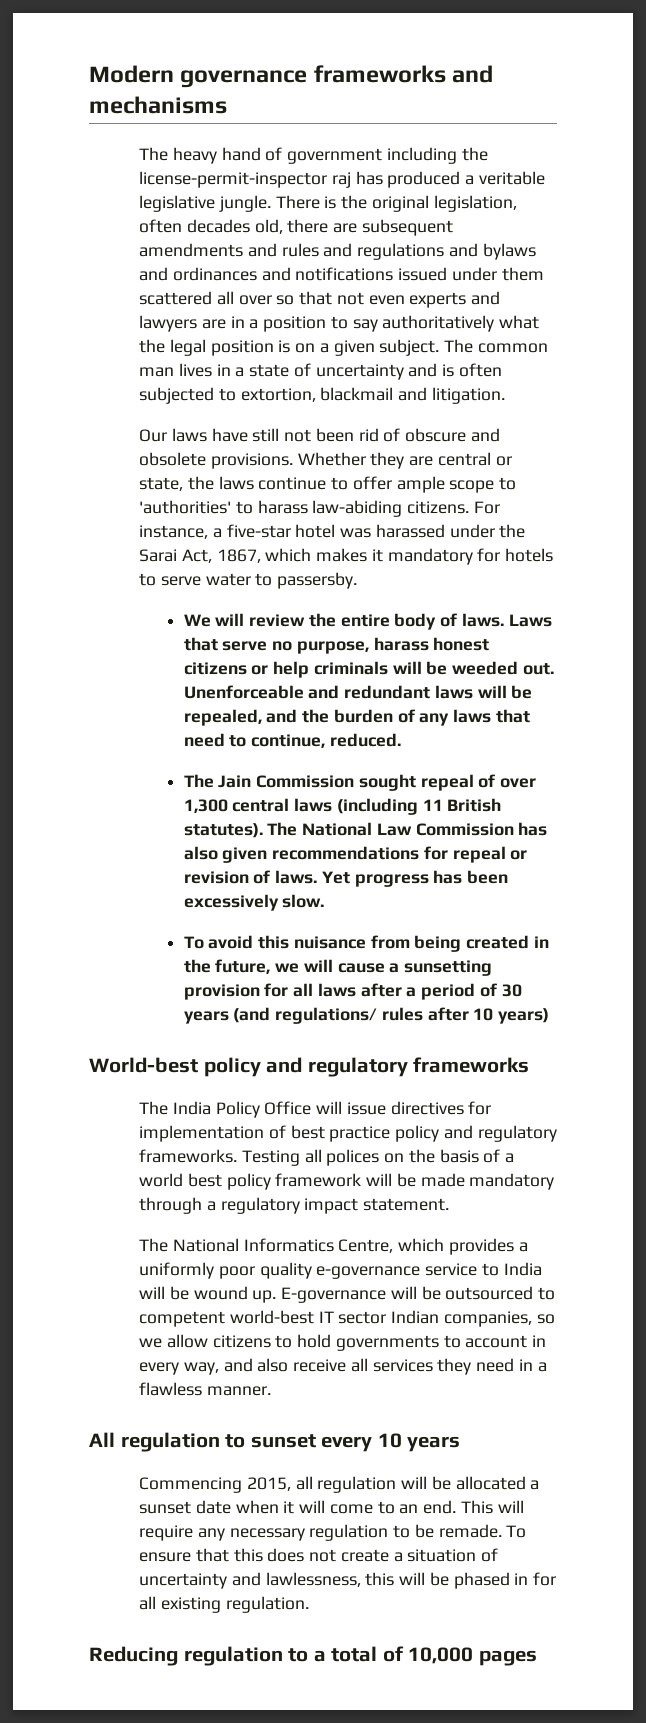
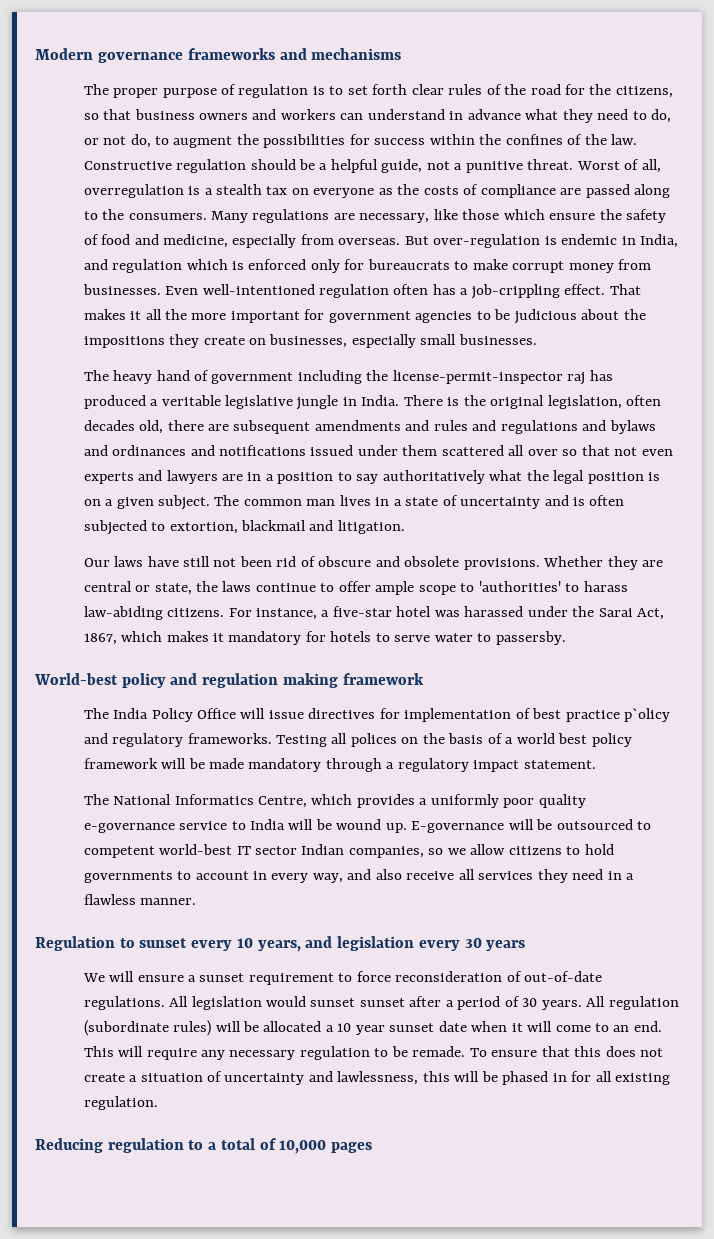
(227, 105) none -> [83,84,673,98] [83,109,671,123] [83,134,637,148] [83,159,661,173] [83,184,670,198] [83,209,667,223] [83,234,679,248] [83,259,652,273] [82,284,641,299] [83,309,646,324] [83,334,537,348] // The proper purpose of regulation is to set forth clear rules of the road for the citizens, so that business owners and workers can understand in advance what they need to do, or not do, to augment the possibilities for success within the confines of the law. Constructive regulation should be a helpful guide, not a punitive threat. Worst of all, overregulation is a stealth tax on everyone as the costs of compliance are passed along to the consumers. Many regulations are necessary, like those which ensure the safety of food and medicine, especially from overseas. But over-regulation is endemic in India, and regulation which is enforced only for bureaucrats to make corrupt money from businesses. Even well-intentioned regulation often has a job-crippling effect. That makes it all the more important for government agencies to be judicious about the impositions they create on businesses, especially small businesses.
[219,195,272,212] jungle. -> [296,395,400,410] jungle in India.
[183,613,552,630] [183,637,490,654] [183,661,554,678] [183,685,533,699] [183,709,530,726] [183,733,401,748] [183,774,537,791] [183,798,502,815] [183,822,548,838] [183,846,528,863] [183,870,509,887] [183,894,325,911] [183,935,549,952] [183,959,493,976] [183,983,522,1000] [183,1007,550,1024] // We will review the entire body of laws. Laws that serve no purpose, harass honest citizens or help criminals will be weeded out. Unenforceable and redundant laws will be repealed, and the burden of any laws that need to continue, reduced. // The Jain Commission sought repeal of over 1,300 central laws (including 11 British statutes). The National Law Commission has also given recommendations for repeal or revision of laws. Yet progress has been excessively slow. // To avoid this nuisance from being created in the future, we will cause a sunsetting provision for all laws after a period of 30 years (and regulations/ rules after 10 years) -> (566, 638) none
[307,1057,530,1077] regulatory frameworks -> [202,673,424,688] regulation making framework
[395,1125,440,1142] policy -> [624,708,671,722] p`olicy
[89,1432,220,1452] All regulation -> [35,936,115,951] Regulation
[407,1436,461,1452] [139,1476,397,1493] years // Commencing 2015, all regulation -> [257,936,526,952] [82,971,603,985] [83,996,679,1010] [83,1020,212,1036] years, and legislation every 30 years // We will ensure a sunset requirement to force reconsideration of out-of-date regulations. All legislation would sunset sunset after a period of 30 years. All regulation (subordinate rules)
(540, 1485) none -> [337,1023,385,1035] 10 year

